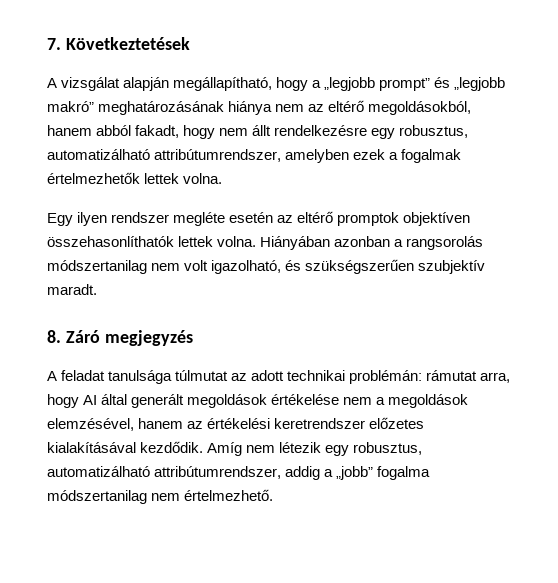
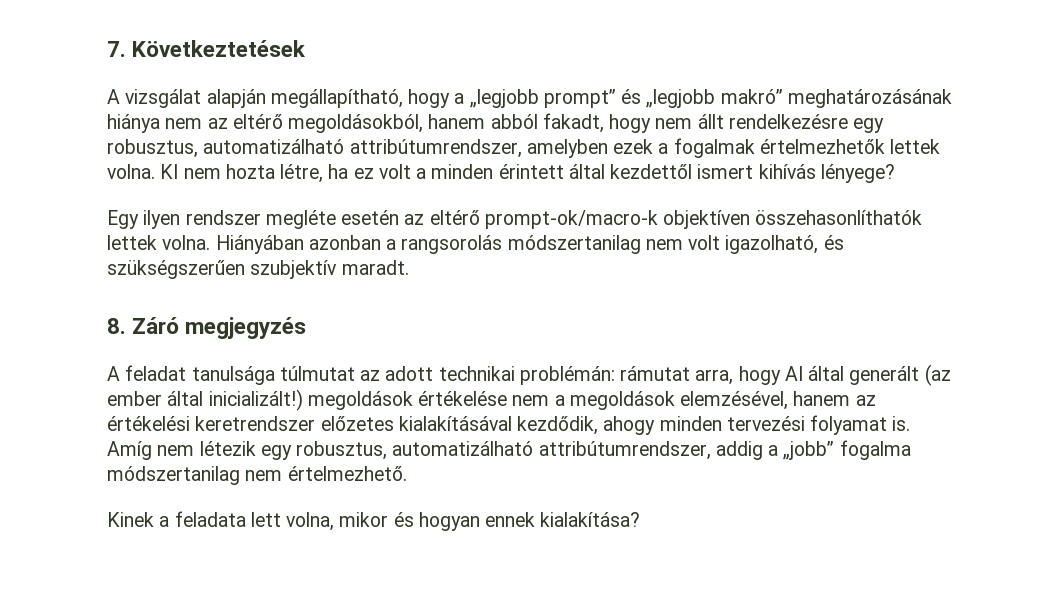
(223, 178) none -> [160,164,895,183] KI nem hozta létre, ha ez volt a minden érintett által kezdettől ismert kihívás lényege?
[337,212,400,226] promptok -> [484,210,658,229] prompt-ok/macro-k
(185, 401) none -> [924,364,951,386] [107,389,303,411] (az ember által inicializált!)
[140,441,204,453] kezdődik. -> [517,415,911,435] kezdődik, ahogy minden tervezési folyamat is.
(274, 495) none -> [107,511,641,531] // Kinek a feladata lett volna, mikor és hogyan ennek kialakítása?

